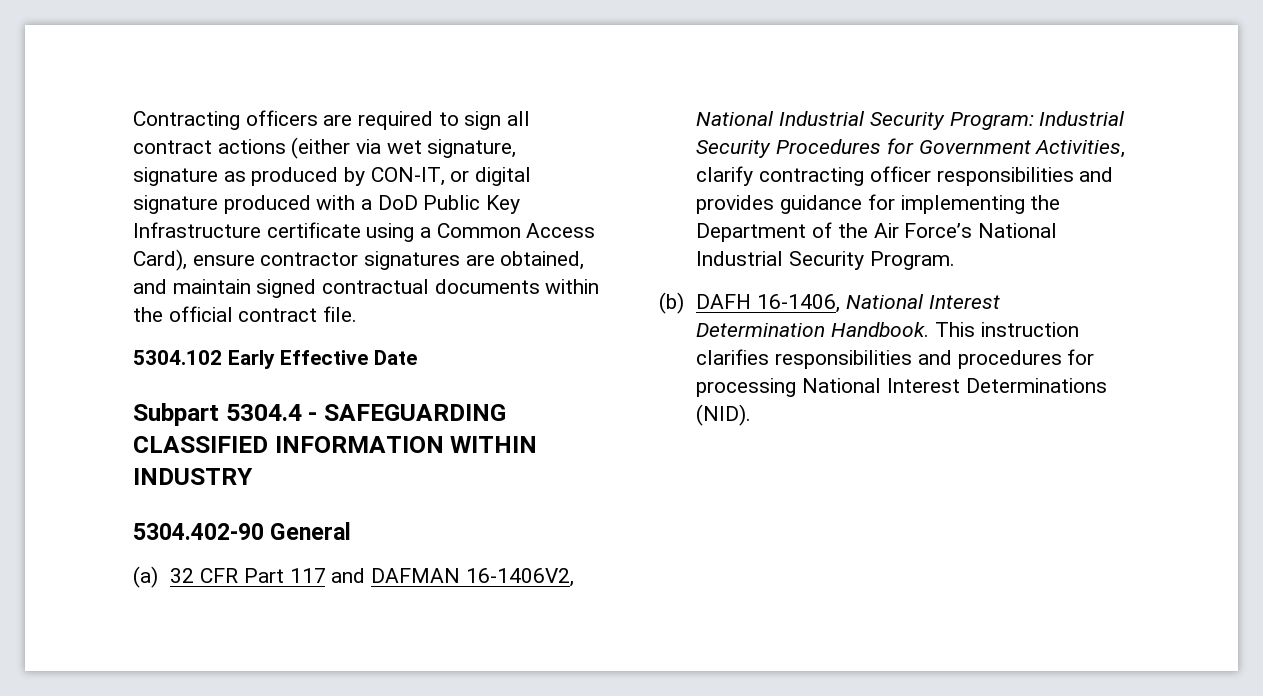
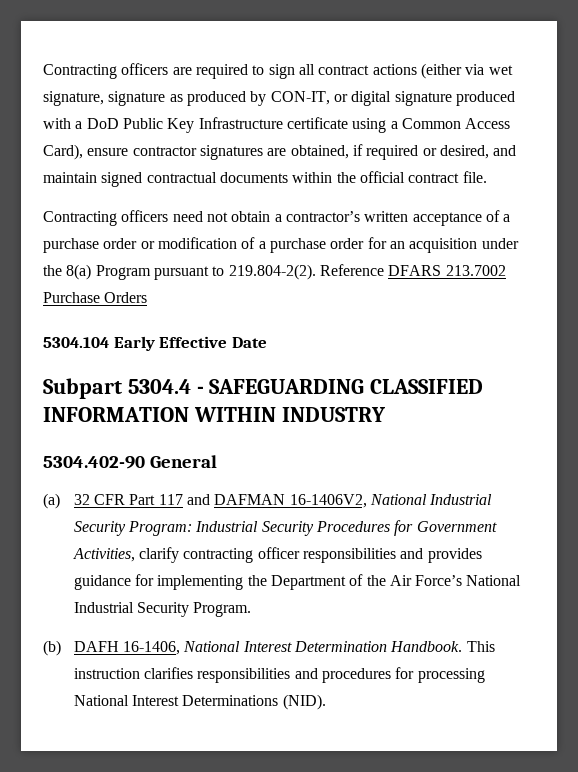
(585, 260) none -> [352,144,489,160] if required or desired,
[133,350,222,365] 5304.102 -> [43,210,511,226] [43,237,519,253] [43,264,506,280] [43,292,148,303] [43,337,109,348] Contracting officers need not obtain a contractor’s written acceptance of a purchase order or modification of a purchase order for an acquisition under the 8(a) Program pursuant to 219.804-2(2). Reference DFARS 213.7002 Purchase Orders // 5304.104

